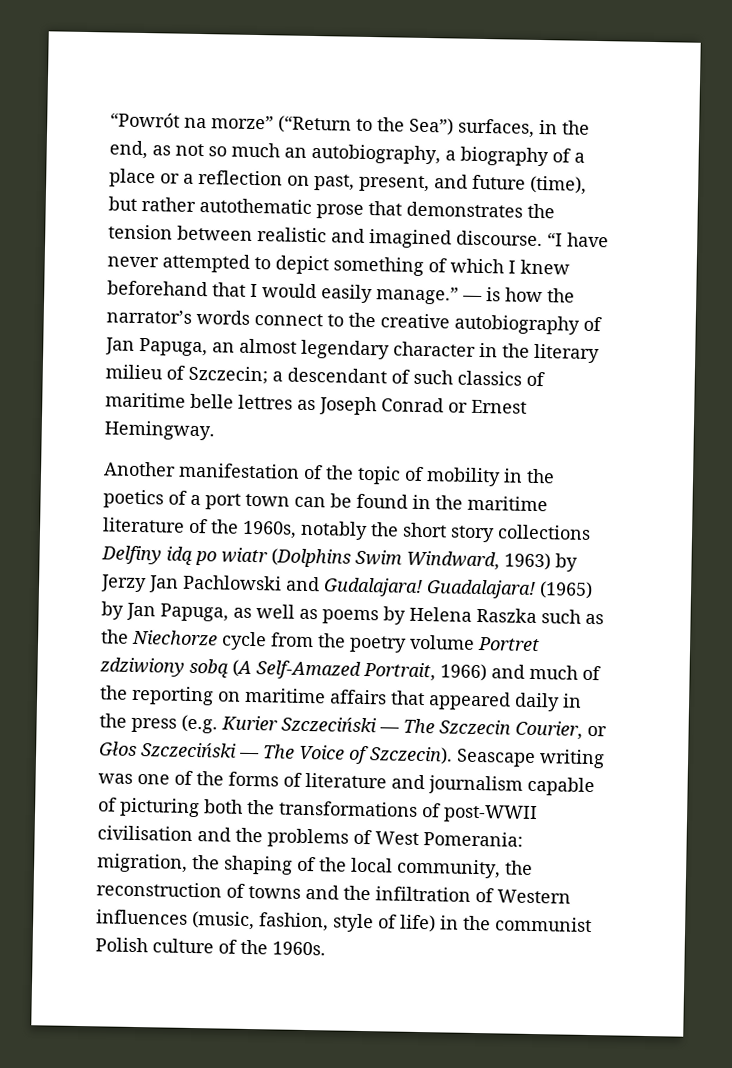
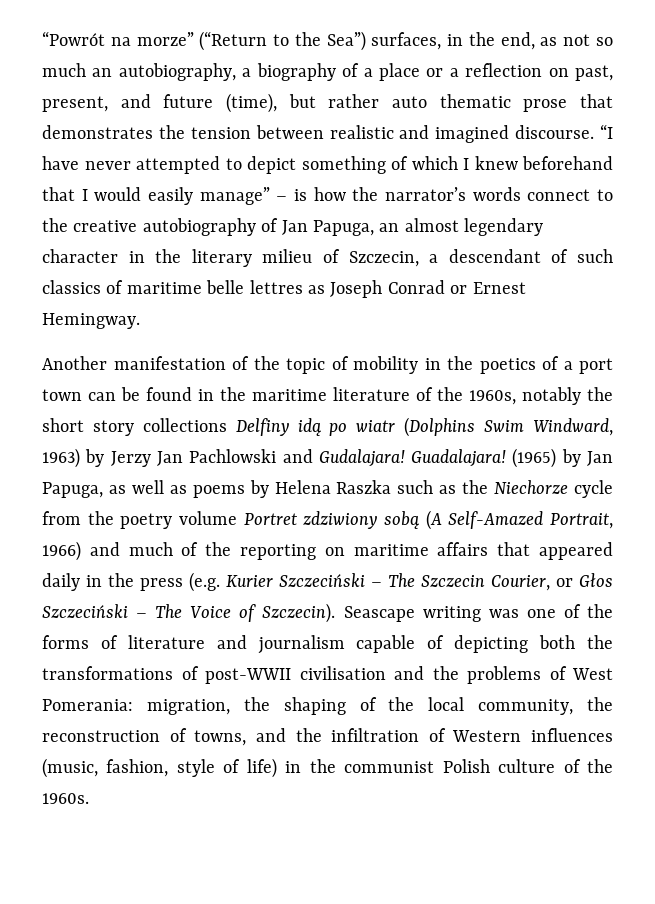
[199,198,312,214] autothematic -> [392,94,511,108] auto thematic
[376,286,483,305] manage.” — -> [199,187,288,205] manage” –
[188,365,268,385] Szczecin; -> [348,251,419,267] Szczecin,
[379,727,400,733] — -> [371,582,382,587] –
[239,752,260,759] — -> [136,613,148,618] –
[119,797,200,818] picturing -> [454,635,529,653] depicting
[248,885,301,899] towns -> [194,730,247,746] towns,

